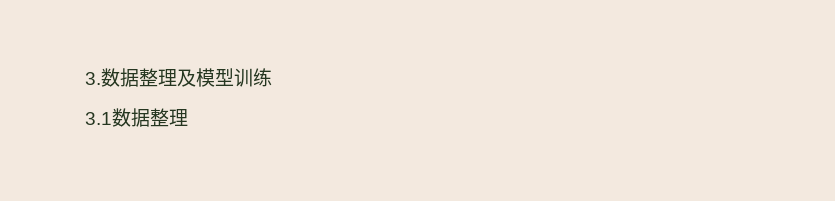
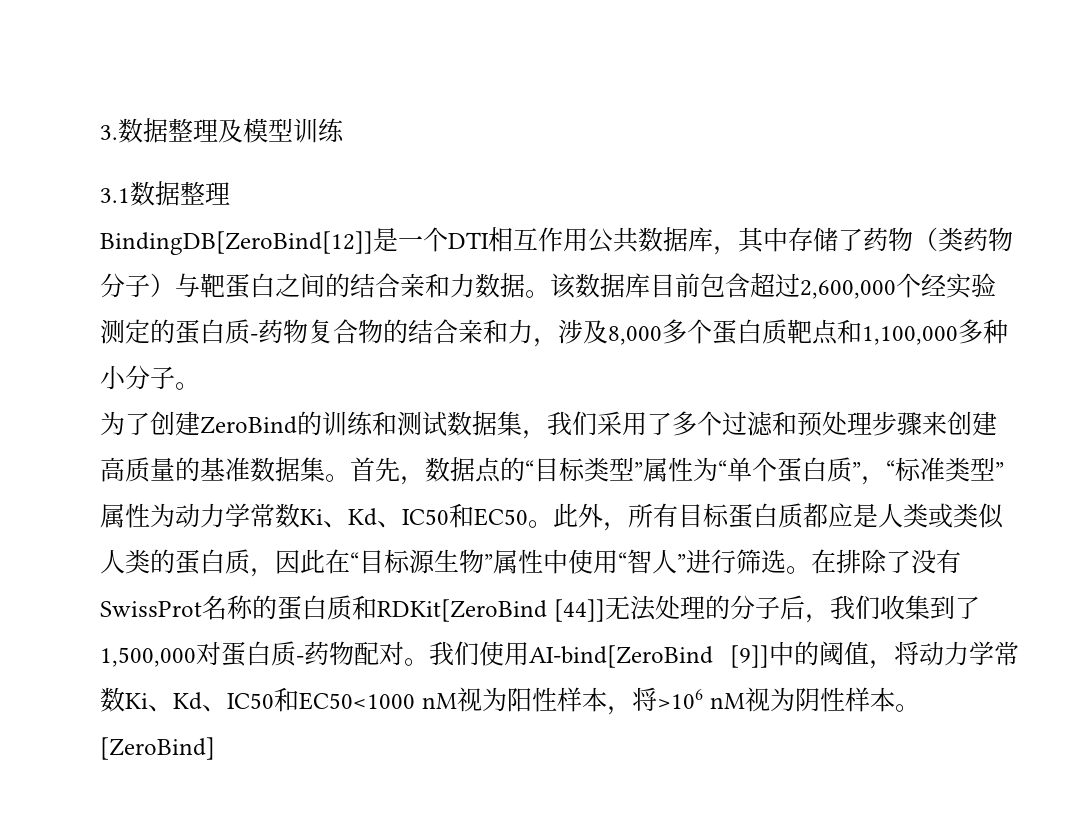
(188, 117) none -> [100,227,1013,255] [100,273,996,299] [100,319,1008,347] [100,365,200,390] [100,411,997,439] [100,457,1004,485] [100,503,1004,531] [100,549,961,577] [100,595,980,623] [100,641,1019,669] [100,687,920,715] [100,737,215,760] // BindingDB[ZeroBind[12]]是一个DTI相互作用公共数据库，其中存储了药物（类药物分子）与靶蛋白之间的结合亲和力数据。该数据库目前包含超过2,600,000个经实验测定的蛋白质-药物复合物的结合亲和力，涉及8,000多个蛋白质靶点和1,100,000多种小分子。 // 为了创建ZeroBind的训练和测试数据集，我们采用了多个过滤和预处理步骤来创建高质量的基准数据集。首先，数据点的“目标类型”属性为“单个蛋白质”，“标准类型”属性为动力学常数Ki、Kd、IC50和EC50。此外，所有目标蛋白质都应是人类或类似人类的蛋白质，因此在“目标源生物”属性中使用“智人”进行筛选。在排除了没有SwissProt名称的蛋白质和RDKit[ZeroBind [44]]无法处理的分子后，我们收集到了1,500,000对蛋白质-药物配对。我们使用AI-bind[ZeroBind [9]]中的阈值，将动力学常数Ki、Kd、IC50和EC50<1000 nM视为阳性样本，将>106 nM视为阴性样本。[ZeroBind]

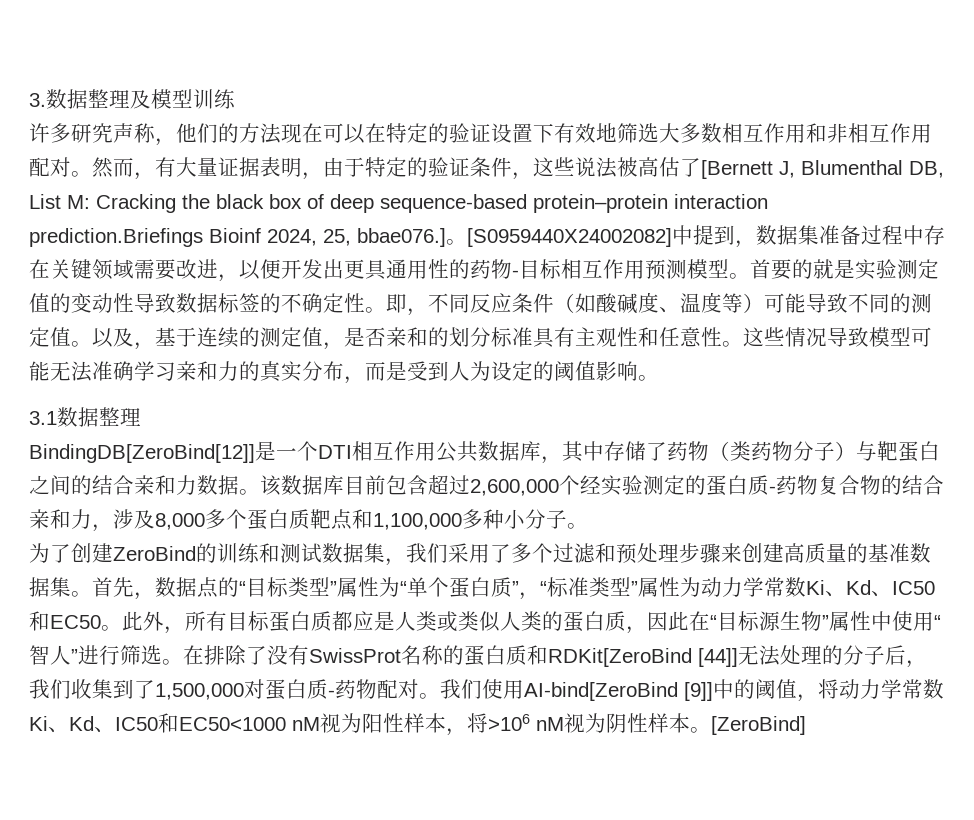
(344, 130) none -> [29,123,932,146] [29,157,944,180] [29,194,768,213] [29,225,945,248] [29,259,939,282] [29,292,932,316] [29,327,932,350] [29,361,659,384] // 许多研究声称，他们的方法现在可以在特定的验证设置下有效地筛选大多数相互作用和非相互作用配对。然而，有大量证据表明，由于特定的验证条件，这些说法被高估了[Bernett J, Blumenthal DB, List M: Cracking the black box of deep sequence-based protein–protein interaction prediction.Briefings Bioinf 2024, 25, bbae076.]。[S0959440X24002082]中提到，数据集准备过程中存在关键领域需要改进，以便开发出更具通用性的药物-目标相互作用预测模型。首要的就是实验测定值的变动性导致数据标签的不确定性。即，不同反应条件（如酸碱度、温度等）可能导致不同的测定值。以及，基于连续的测定值，是否亲和的划分标准具有主观性和任意性。这些情况导致模型可能无法准确学习亲和力的真实分布，而是受到人为设定的阈值影响。

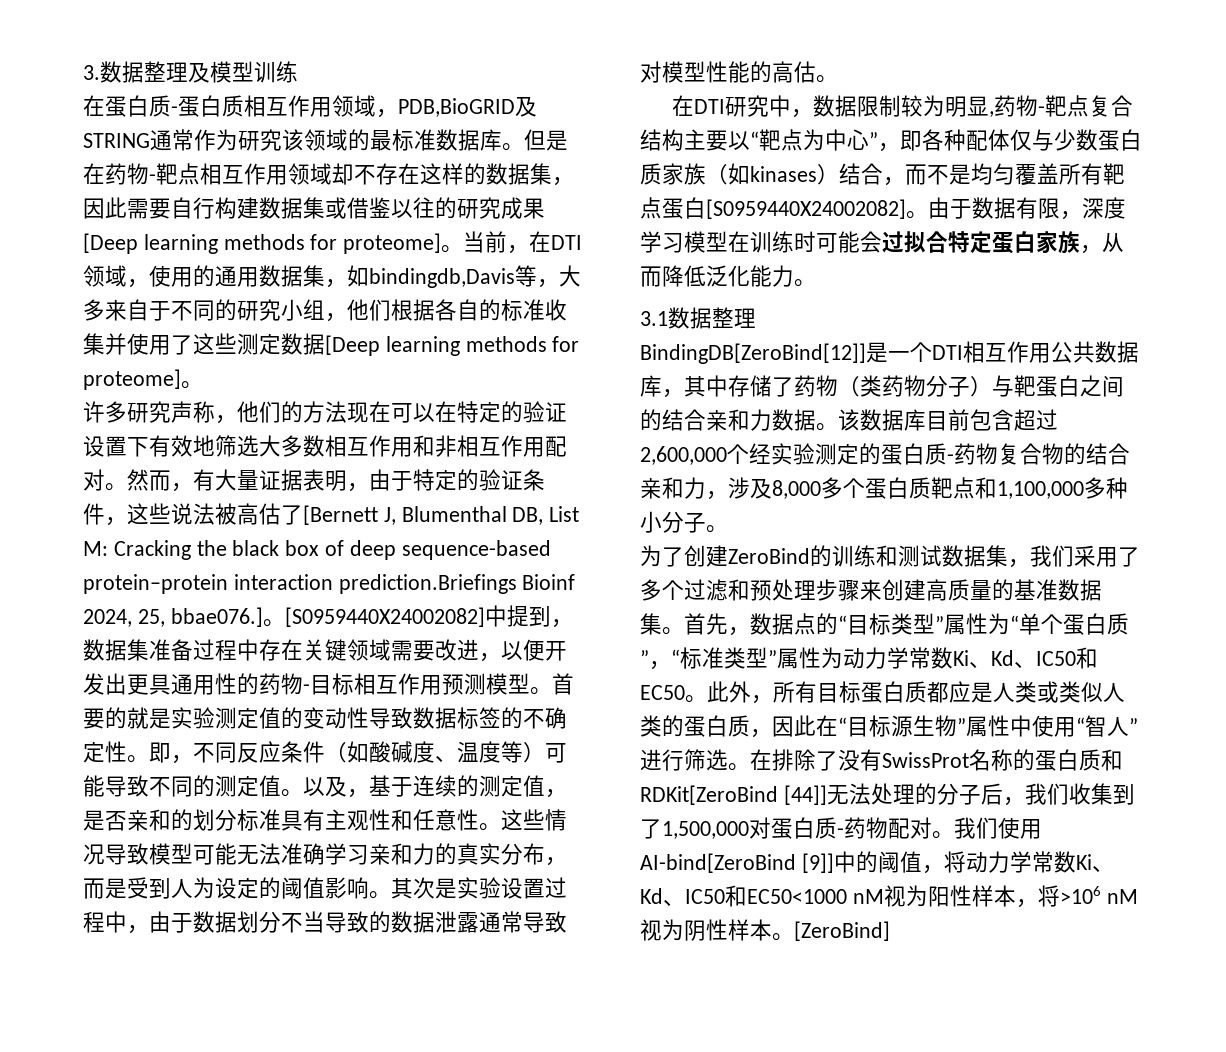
(236, 99) none -> [83,95,537,118] [83,129,568,151] [83,163,574,186] [83,197,545,219] [83,231,583,254] [83,265,581,288] [83,299,567,322] [83,333,580,356] [83,369,203,390] // 在蛋白质-蛋白质相互作用领域，PDB,BioGRID及STRING通常作为研究该领域的最标准数据库。但是在药物-靶点相互作用领域却不存在这样的数据集，因此需要自行构建数据集或借鉴以往的研究成果[Deep learning methods for proteome]。当前，在DTI领域，使用的通用数据集，如bindingdb,Davis等，大多来自于不同的研究小组，他们根据各自的标准收集并使用了这些测定数据[Deep learning methods for proteome]。
(659, 378) none -> [391,877,567,899] [83,911,567,934] [640,61,838,83] [672,95,1134,118] [640,129,1142,152] [640,163,1125,186] [640,197,1126,220] [640,231,1124,254] [640,265,816,287] 其次是实验设置过程中，由于数据划分不当导致的数据泄露通常导致对模型性能的高估。 // 在DTI研究中，数据限制较为明显,药物-靶点复合结构主要以“靶点为中心”，即各种配体仅与少数蛋白质家族（如kinases）结合，而不是均匀覆盖所有靶点蛋白[S0959440X24002082]。由于数据有限，深度学习模型在训练时可能会过拟合特定蛋白家族，从而降低泛化能力。

